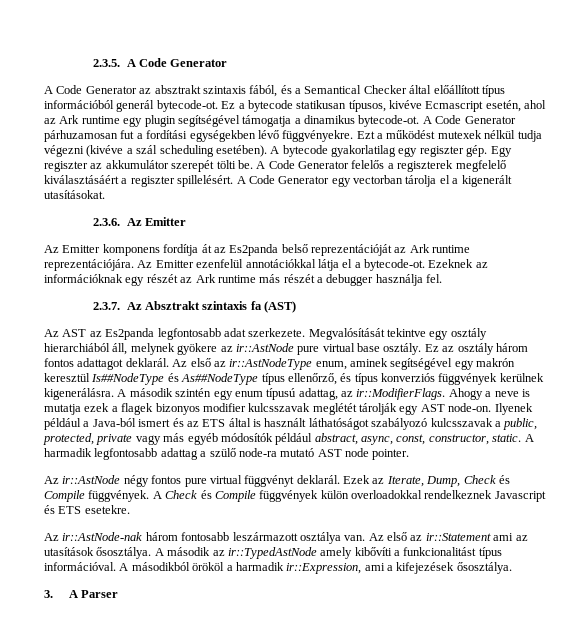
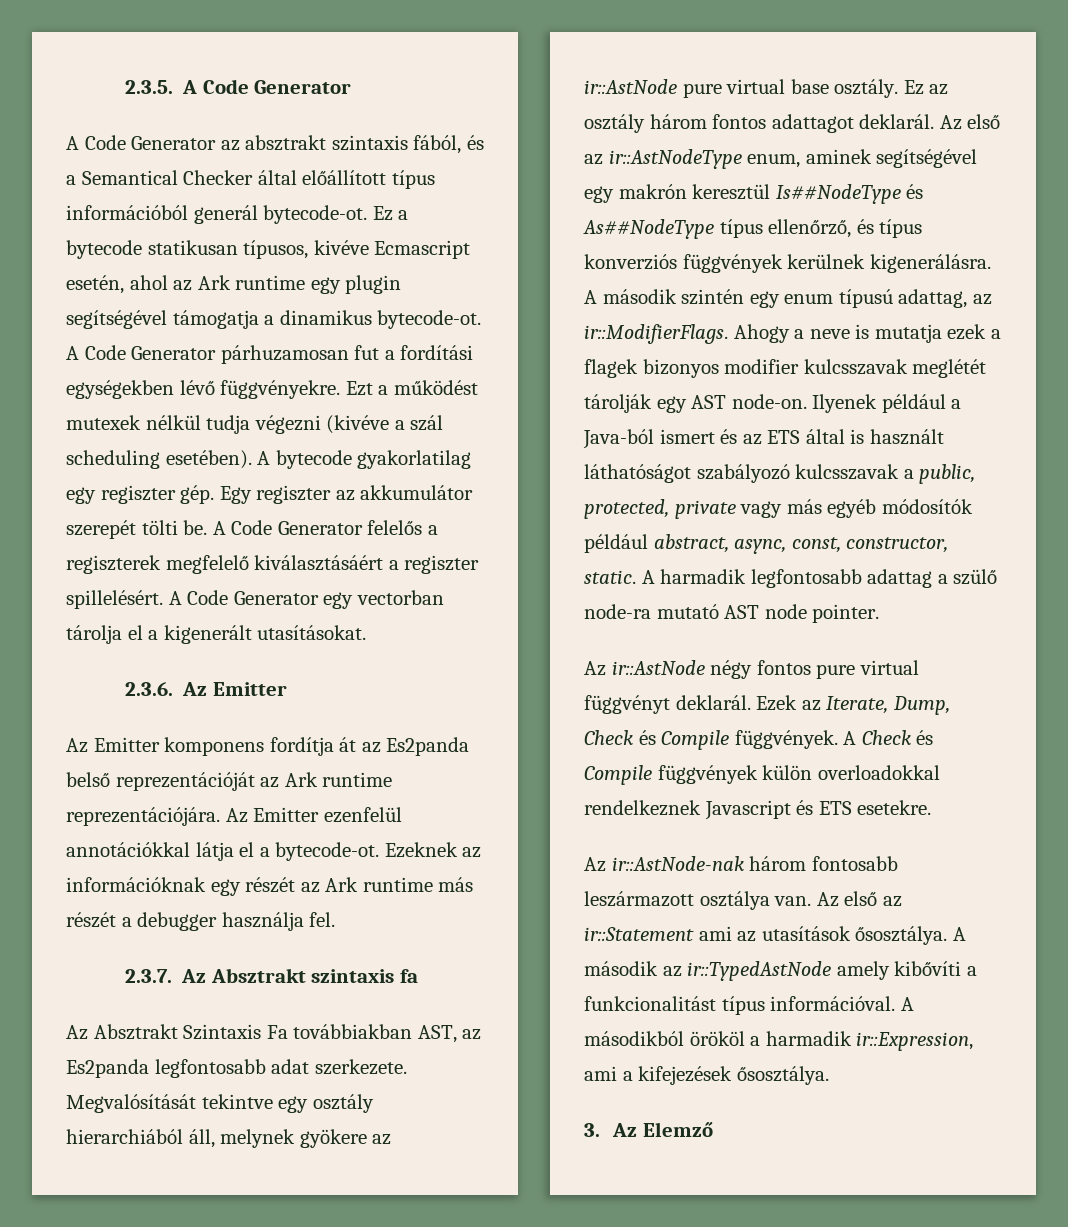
[264,301,297,313] [44,329,87,337] (AST) // Az AST -> [66,1024,457,1043] // Az Absztrakt Szintaxis Fa továbbiakban AST,
[68,590,119,598] A Parser -> [612,1122,714,1137] Az Elemző

